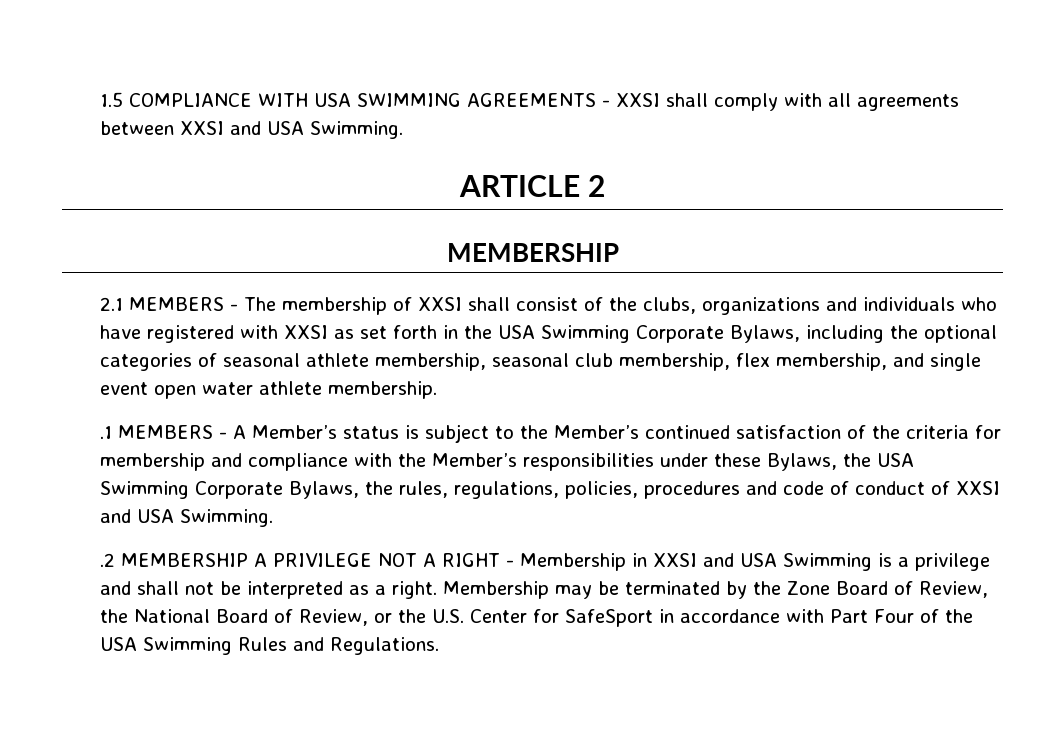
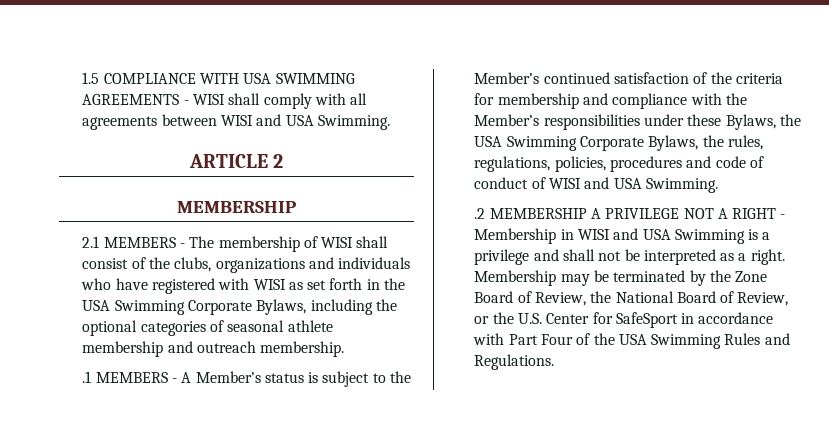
[615,93,660,107] XXSI -> [192,94,225,105] WISI
[179,121,224,135] XXSI -> [220,115,253,126] WISI
[417,297,462,311] XXSI -> [321,237,354,248] WISI
[283,325,328,339] XXSI -> [253,279,286,290] WISI
[374,353,981,371] [99,381,322,399] membership, seasonal club membership, flex membership, and single event open water athlete -> [82,341,256,357] membership and outreach
[955,481,1000,495] XXSI -> [548,178,581,189] WISI
[652,553,697,567] XXSI -> [577,229,610,240] WISI

